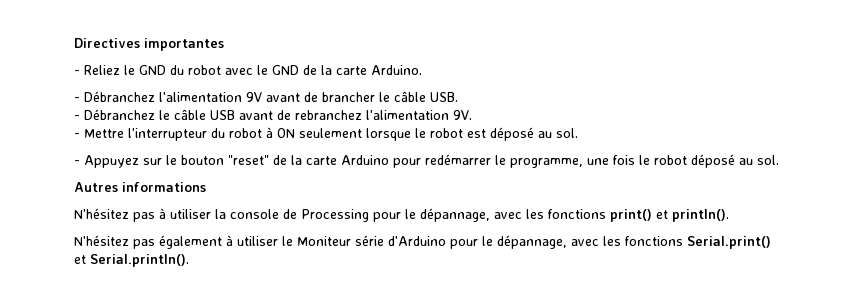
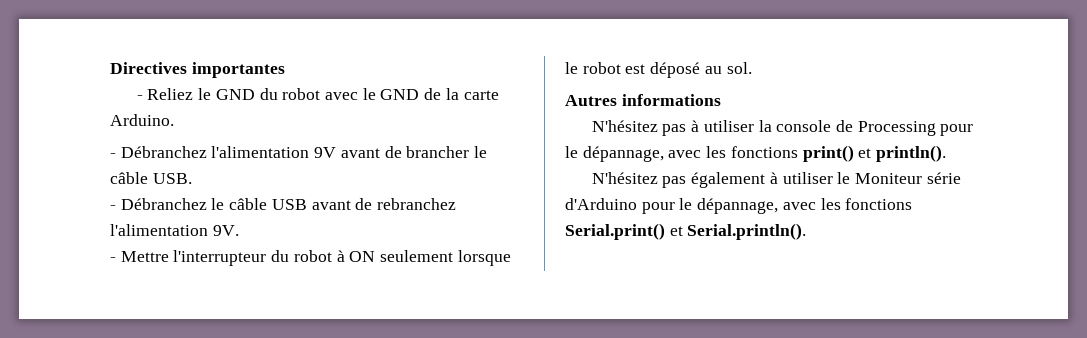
[74,154,779,168] // - Appuyez sur le bouton "reset" de la carte Arduino pour redémarrer le programme, une fois le robot déposé au sol. -> (752, 68) none

